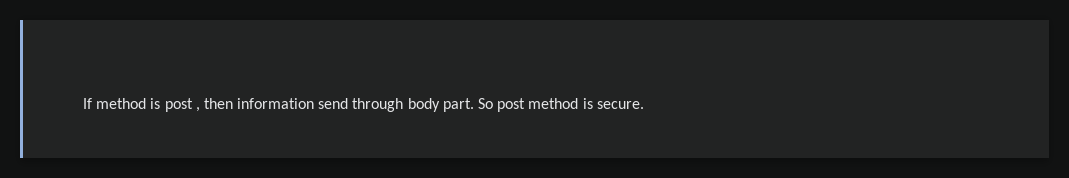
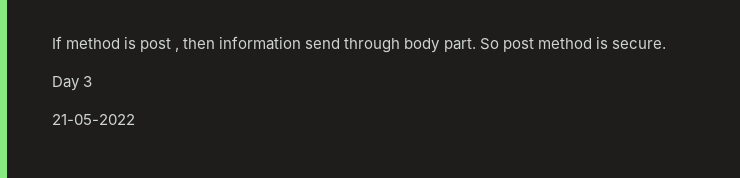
(644, 105) none -> [52,76,93,91] [52,114,135,125] // Day 3 // 21-05-2022

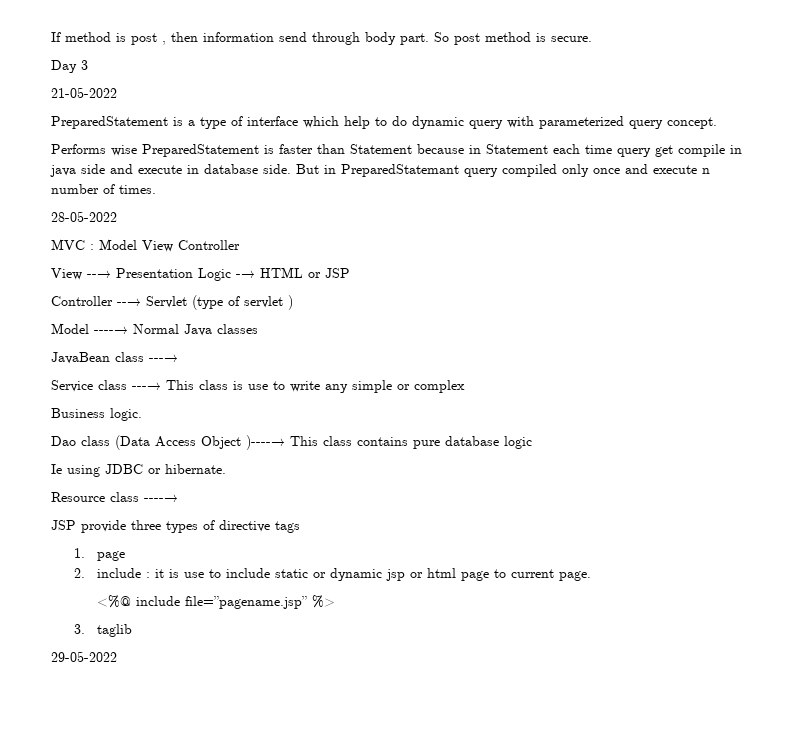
(135, 119) none -> [51,116,717,129] [51,144,742,157] [50,164,710,177] [51,184,156,194] [51,211,117,222] [51,239,240,252] [51,267,350,281] [51,295,293,310] [51,323,258,336] [51,352,178,364] [51,380,465,393] [51,408,142,421] [51,435,532,450] [51,464,226,477] [51,492,178,502] [51,520,300,533] [73,548,125,561] [73,568,591,581] [96,595,335,609] [73,624,132,637] [51,651,117,662] // PreparedStatement is a type of interface which help to do dynamic query with parameterized query concept. // Performs wise PreparedStatement is faster than Statement because in Statement each time query get compile in java side and execute in database side. But in PreparedStatemant query compiled only once and execute n number of times. // 28-05-2022 // MVC : Model View Controller // View --→ Presentation Logic -→ HTML or JSP // Controller --→ Servlet (type of servlet ) // Model ----→ Normal Java classes // JavaBean class ---→ // Service class ---→ This class is use to write any simple or complex // Business logic. // Dao class (Data Access Object )----→ This class contains pure database logic // Ie using JDBC or hibernate. // Resource class ----→ // JSP provide three types of directive tags // 1. page // 2. include : it is use to include static or dynamic jsp or html page to current page. // <%@ include file=”pagename.jsp” %> // 3. taglib // 29-05-2022

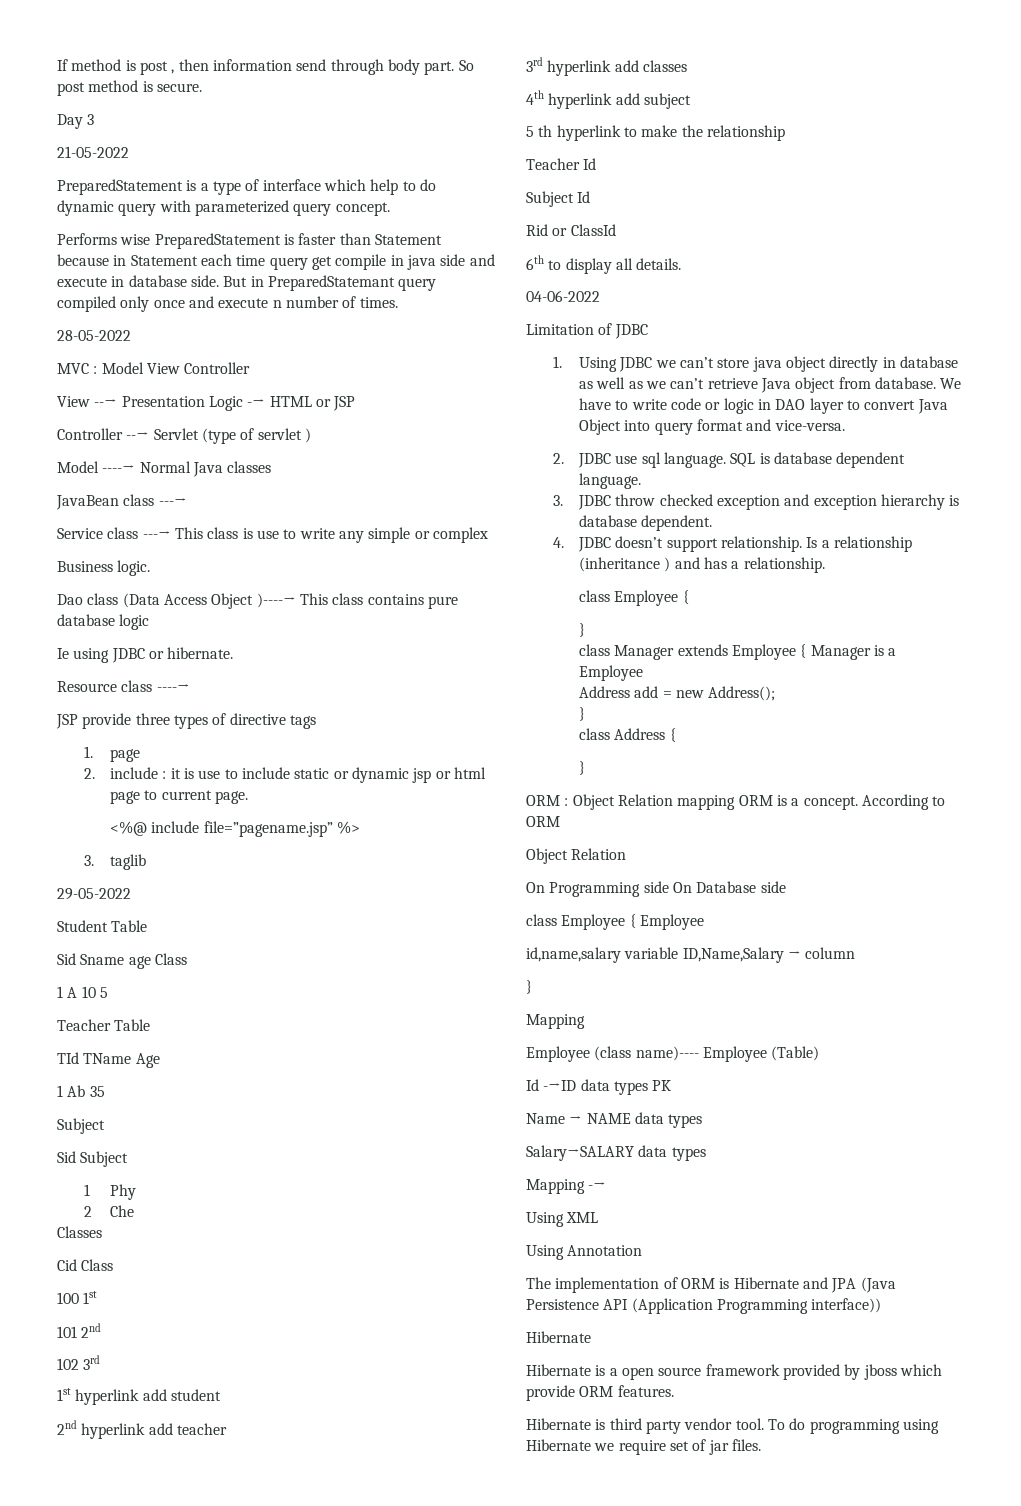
(117, 656) none -> [57,920,148,932] [57,953,187,969] [57,986,108,998] [57,1019,151,1031] [57,1052,160,1068] [57,1085,105,1097] [57,1118,105,1134] [57,1151,129,1167] [83,1184,137,1200] [83,1205,135,1217] [57,1226,102,1238] [57,1259,114,1271] [57,1291,98,1304] [57,1323,102,1338] [57,1355,101,1370] [57,1388,221,1405] [57,1420,227,1439] [526,57,687,76] [526,90,691,109] [526,125,785,141] [526,158,597,170] [526,191,591,207] [526,224,616,236] [526,255,682,274] [526,290,600,302] [526,323,648,339] [552,356,959,372] [579,377,962,393] [579,398,948,414] [579,419,845,435] [552,452,906,468] [579,473,642,489] [552,494,960,510] [579,515,713,531] [552,536,913,552] [579,557,825,573] [579,590,689,606] [579,623,586,637] [579,644,897,660] [579,665,644,681] [579,686,776,701] [579,707,586,721] [579,728,676,742] [579,761,586,775] [526,794,946,810] [526,816,560,827] [526,848,627,864] [526,881,786,897] [526,914,704,930] [526,947,856,963] [526,980,532,994] [526,1014,585,1029] [526,1046,820,1062] [526,1079,672,1095] [526,1112,703,1128] [526,1145,706,1161] [526,1179,607,1194] [526,1212,599,1227] [526,1245,643,1260] [526,1277,896,1293] [526,1298,882,1314] [526,1331,591,1343] [526,1364,942,1380] [526,1385,674,1401] [526,1418,939,1434] [526,1439,761,1455] // Student Table // Sid Sname age Class // 1 A 10 5 // Teacher Table // TId TName Age // 1 Ab 35 // Subject // Sid Subject // 1 Phy // 2 Che // Classes // Cid Class // 100 1st // 101 2nd // 102 3rd // 1st hyperlink add student // 2nd hyperlink add teacher // 3rd hyperlink add classes // 4th hyperlink add subject // 5 th hyperlink to make the relationship // Teacher Id // Subject Id // Rid or ClassId // 6th to display all details. // 04-06-2022 // Limitation of JDBC // 1. Using JDBC we can’t store java object directly in database as well as we can’t retrieve Java object from database. We have to write code or logic in DAO layer to convert Java Object into query format and vice-versa. // 2. JDBC use sql language. SQL is database dependent language. // 3. JDBC throw checked exception and exception hierarchy is database dependent. // 4. JDBC doesn’t support relationship. Is a relationship (inheritance ) and has a relationship. // class Employee { // } // class Manager extends Employee { Manager is a Employee // Address add = new Address(); // } // class Address { // } // ORM : Object Relation mapping ORM is a concept. According to ORM // Object Relation // On Programming side On Database side // class Employee { Employee // id,name,salary variable ID,Name,Salary → column // } // Mapping // Employee (class name)---- Employee (Table) // Id -→ID data types PK // Name → NAME data types // Salary→SALARY data types // Mapping -→ // Using XML // Using Annotation // The implementation of ORM is Hibernate and JPA (Java Persistence API (Application Programming interface)) // Hibernate // Hibernate is a open source framework provided by jboss which provide ORM features. // Hibernate is third party vendor tool. To do programming using Hibernate we require set of jar files.

